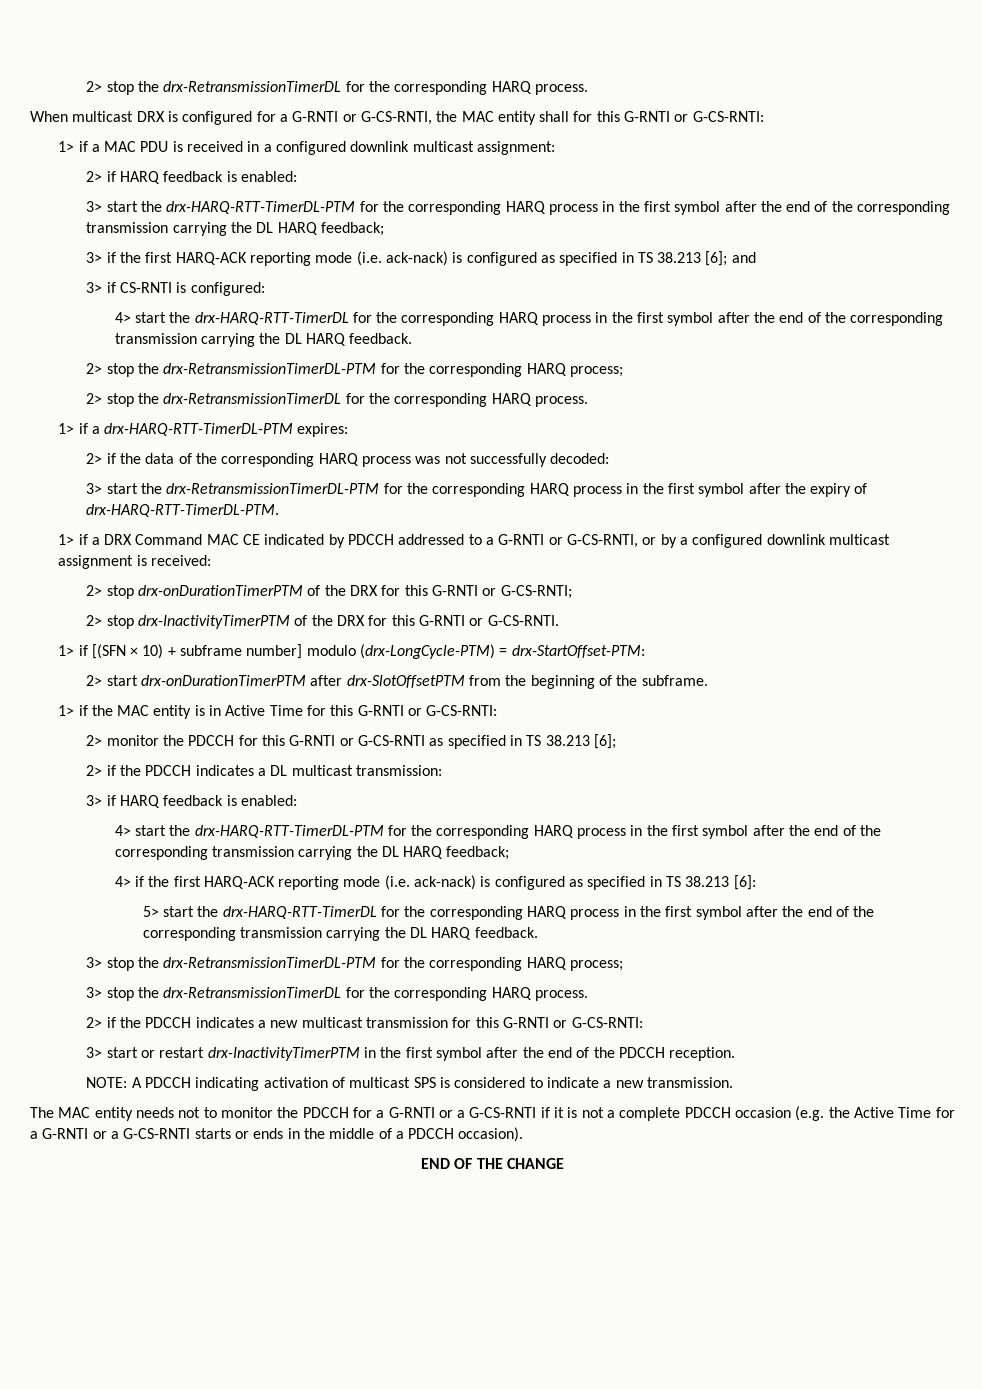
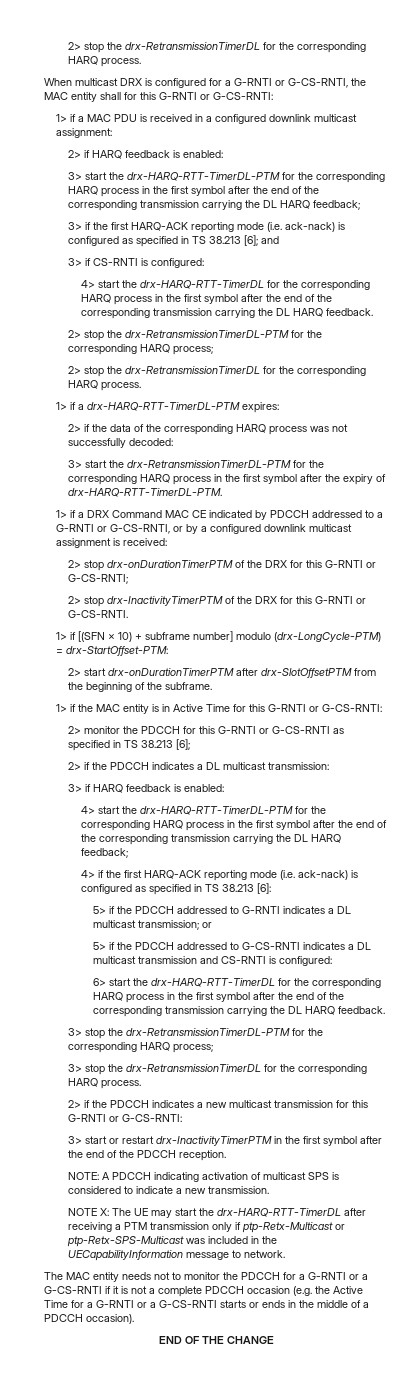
(159, 911) none -> [108,906,351,914] [92,920,212,930] [92,942,371,950] [92,956,332,966] [92,978,106,986] if the PDCCH addressed to G-RNTI indicates a DL multicast transmission; or // 5> if the PDCCH addressed to G-CS-RNTI indicates a DL multicast transmission and CS-RNTI is configured: // 6>
(733, 1082) none -> [68,1208,367,1218] [68,1222,346,1233] [67,1236,278,1247] [68,1250,286,1261] // NOTE X: The UE may start the drx-HARQ-RTT-TimerDL after receiving a PTM transmission only if ptp-Retx-Multicast or ptp-Retx-SPS-Multicast was included in the UECapabilityInformation message to network.

